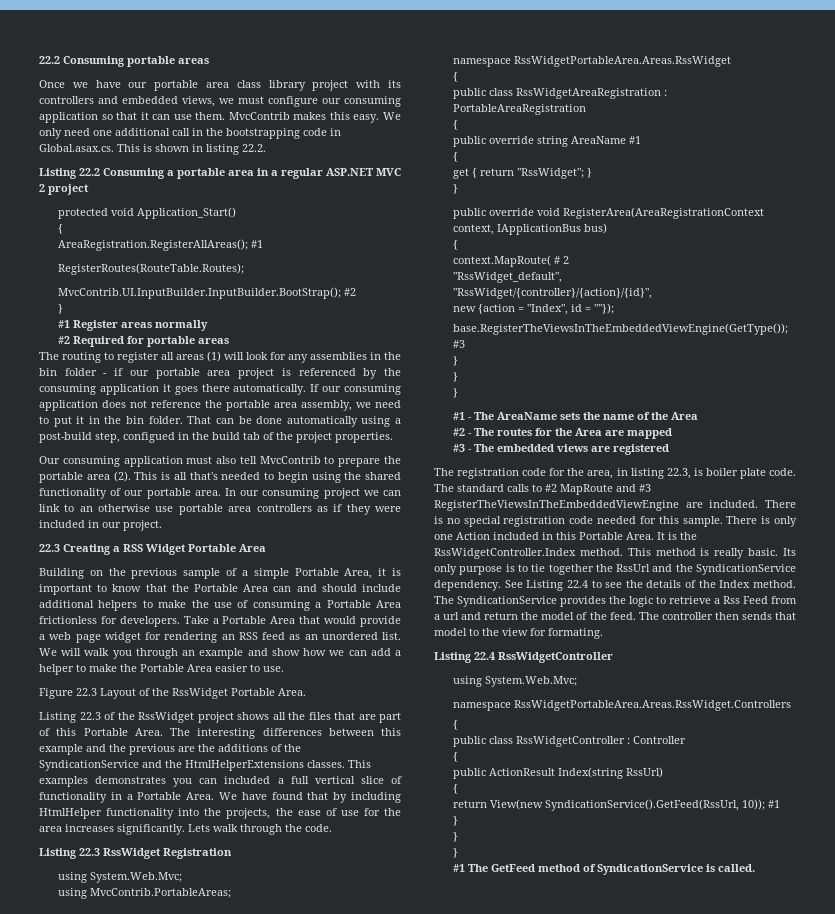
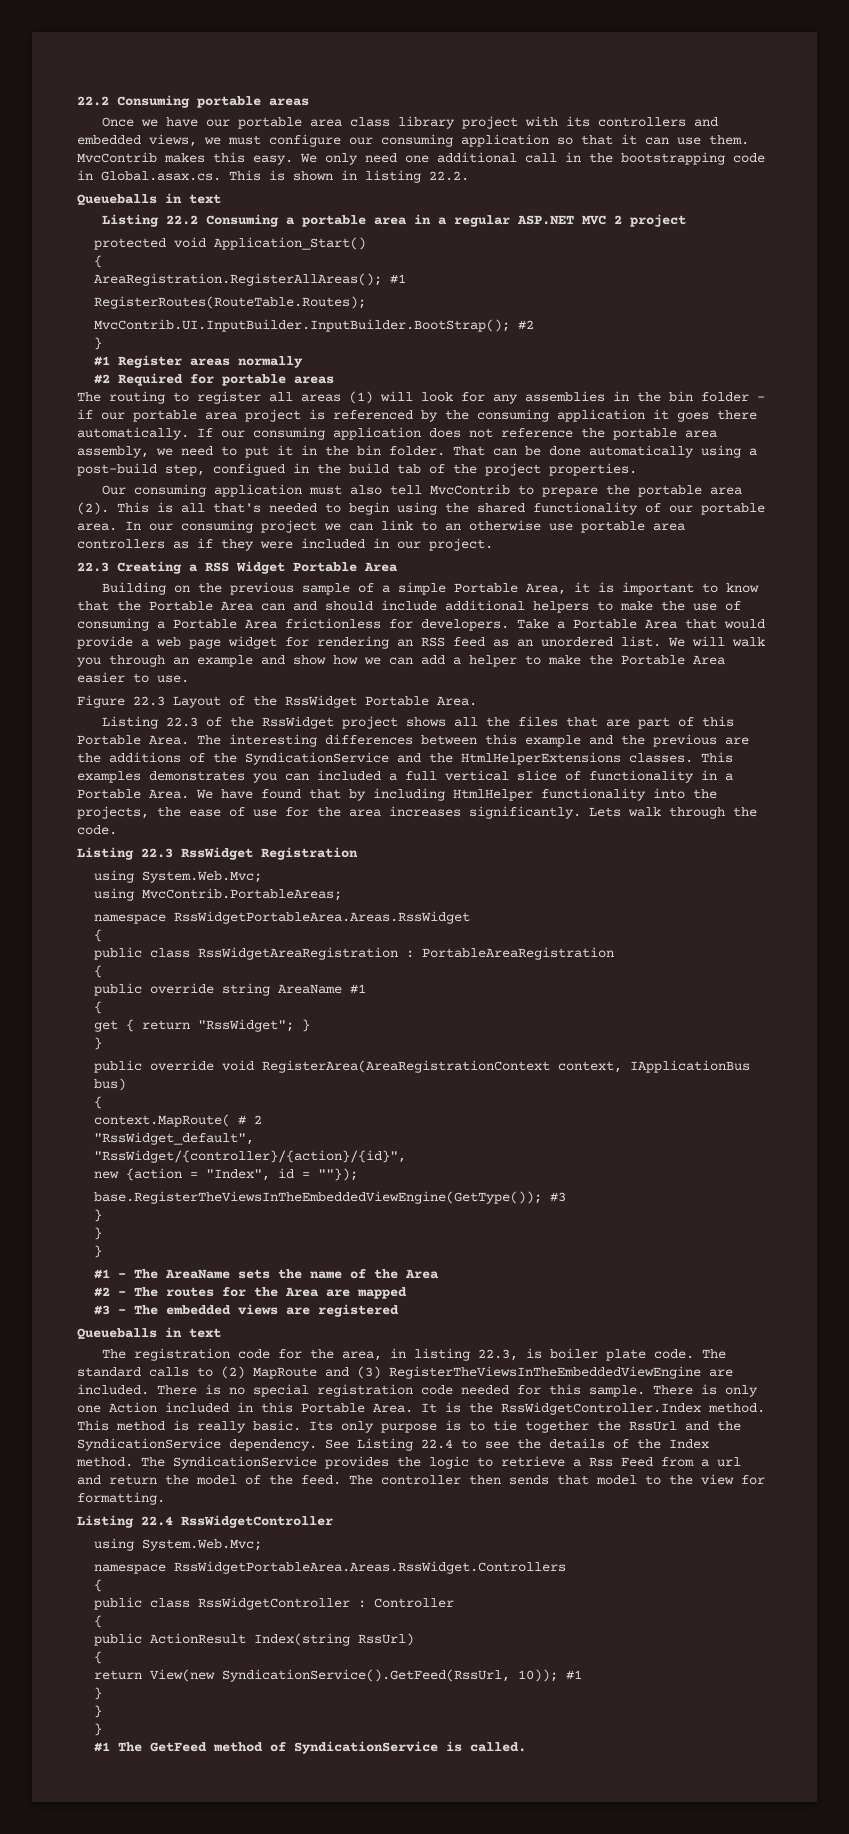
(266, 148) none -> [77,193,221,206] // Queueballs in text
(669, 449) none -> [77,1327,221,1340] // Queueballs in text
[545,484,557,492] #2 -> [221,1366,245,1379] (2)
[639,484,651,492] #3 -> [357,1366,381,1379] (3)
[548,628,603,639] formating. -> [77,1492,165,1505] formatting.

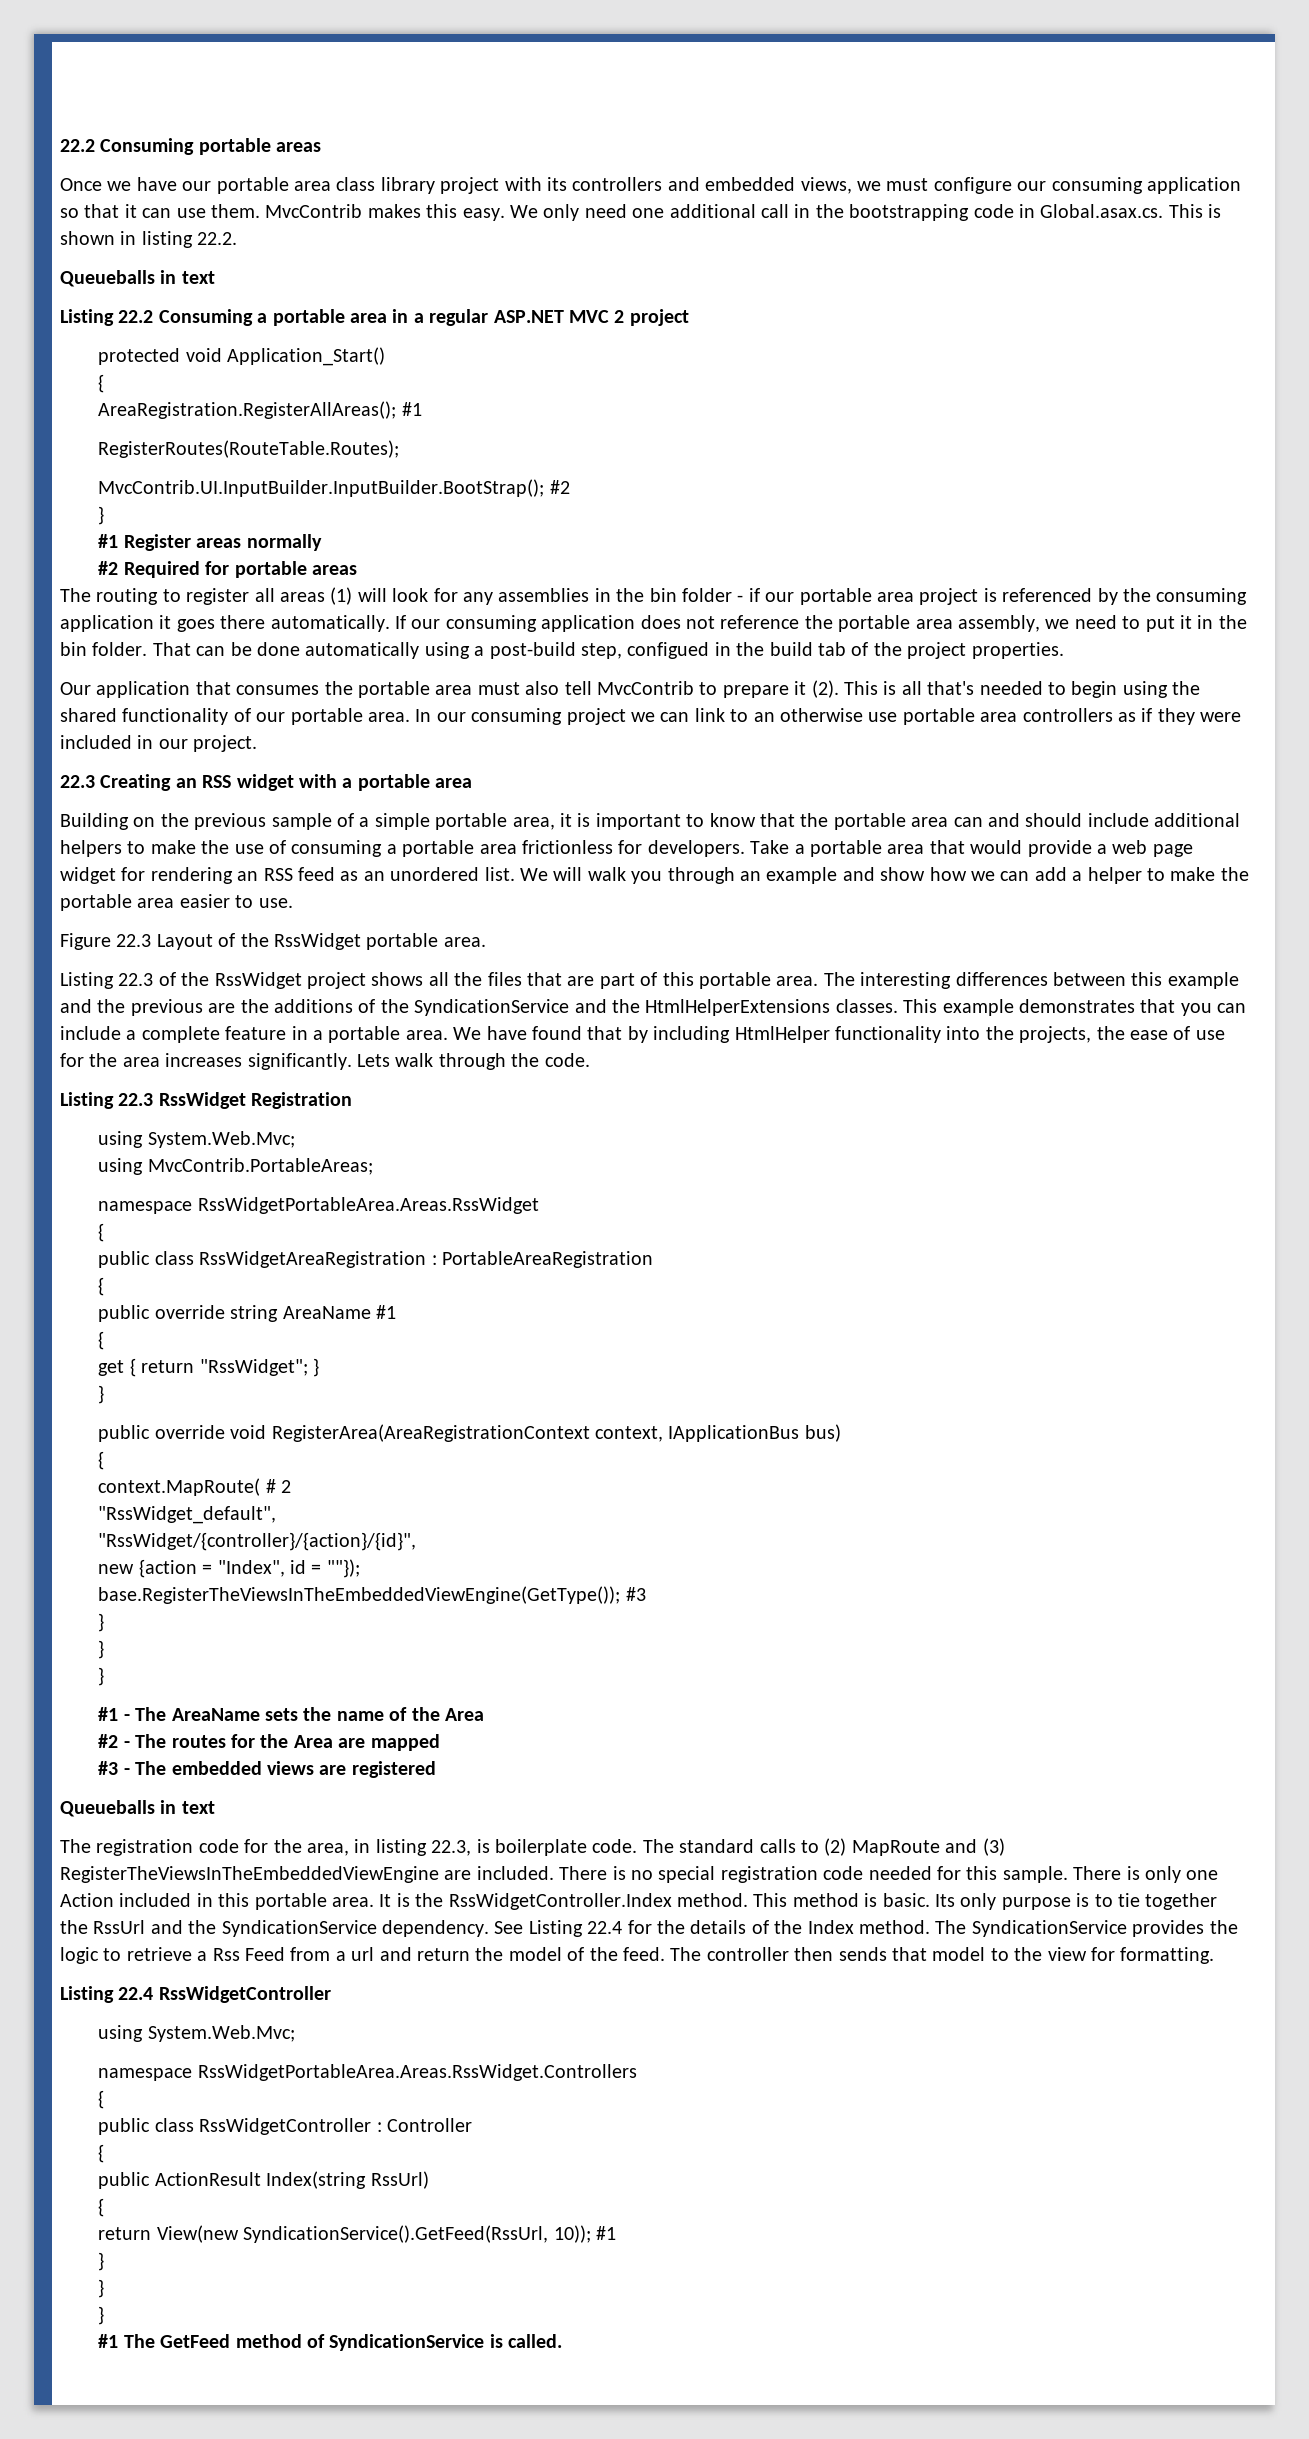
[134,484,303,497] consuming application -> [96,681,473,698] application that consumes the portable area
[606,485,743,497] the portable area -> [794,681,807,695] it
[189,561,398,574] a RSS Widget Portable Area -> [175,774,473,791] an RSS widget with a portable area
[454,583,567,595] Portable Area, -> [435,813,555,830] portable area,
[149,601,253,611] Portable Area -> [833,813,949,830] portable area
[173,619,277,629] Portable Area -> [402,840,517,857] portable area
[573,619,677,629] Portable Area -> [809,840,925,857] portable area
[621,655,725,665] Portable Area -> [60,894,175,911] portable area
[365,696,477,706] Portable Area. -> [366,933,486,950] portable area.
[77,735,189,745] Portable Area. -> [698,972,819,989] portable area.
[77,770,733,783] [77,789,189,799] examples demonstrates you can included a full vertical slice of functionality in a Portable Area. -> [942,999,1247,1016] [60,1026,448,1043] example demonstrates that you can include a complete feature in a portable area.
[550,1348,647,1361] boiler plate -> [494,1839,587,1856] boilerplate
[301,1403,413,1413] Portable Area. -> [254,1893,374,1910] portable area.
[197,1421,246,1433] really -> (878, 1900) none
[461,1439,509,1449] to see -> [627,1920,652,1934] for

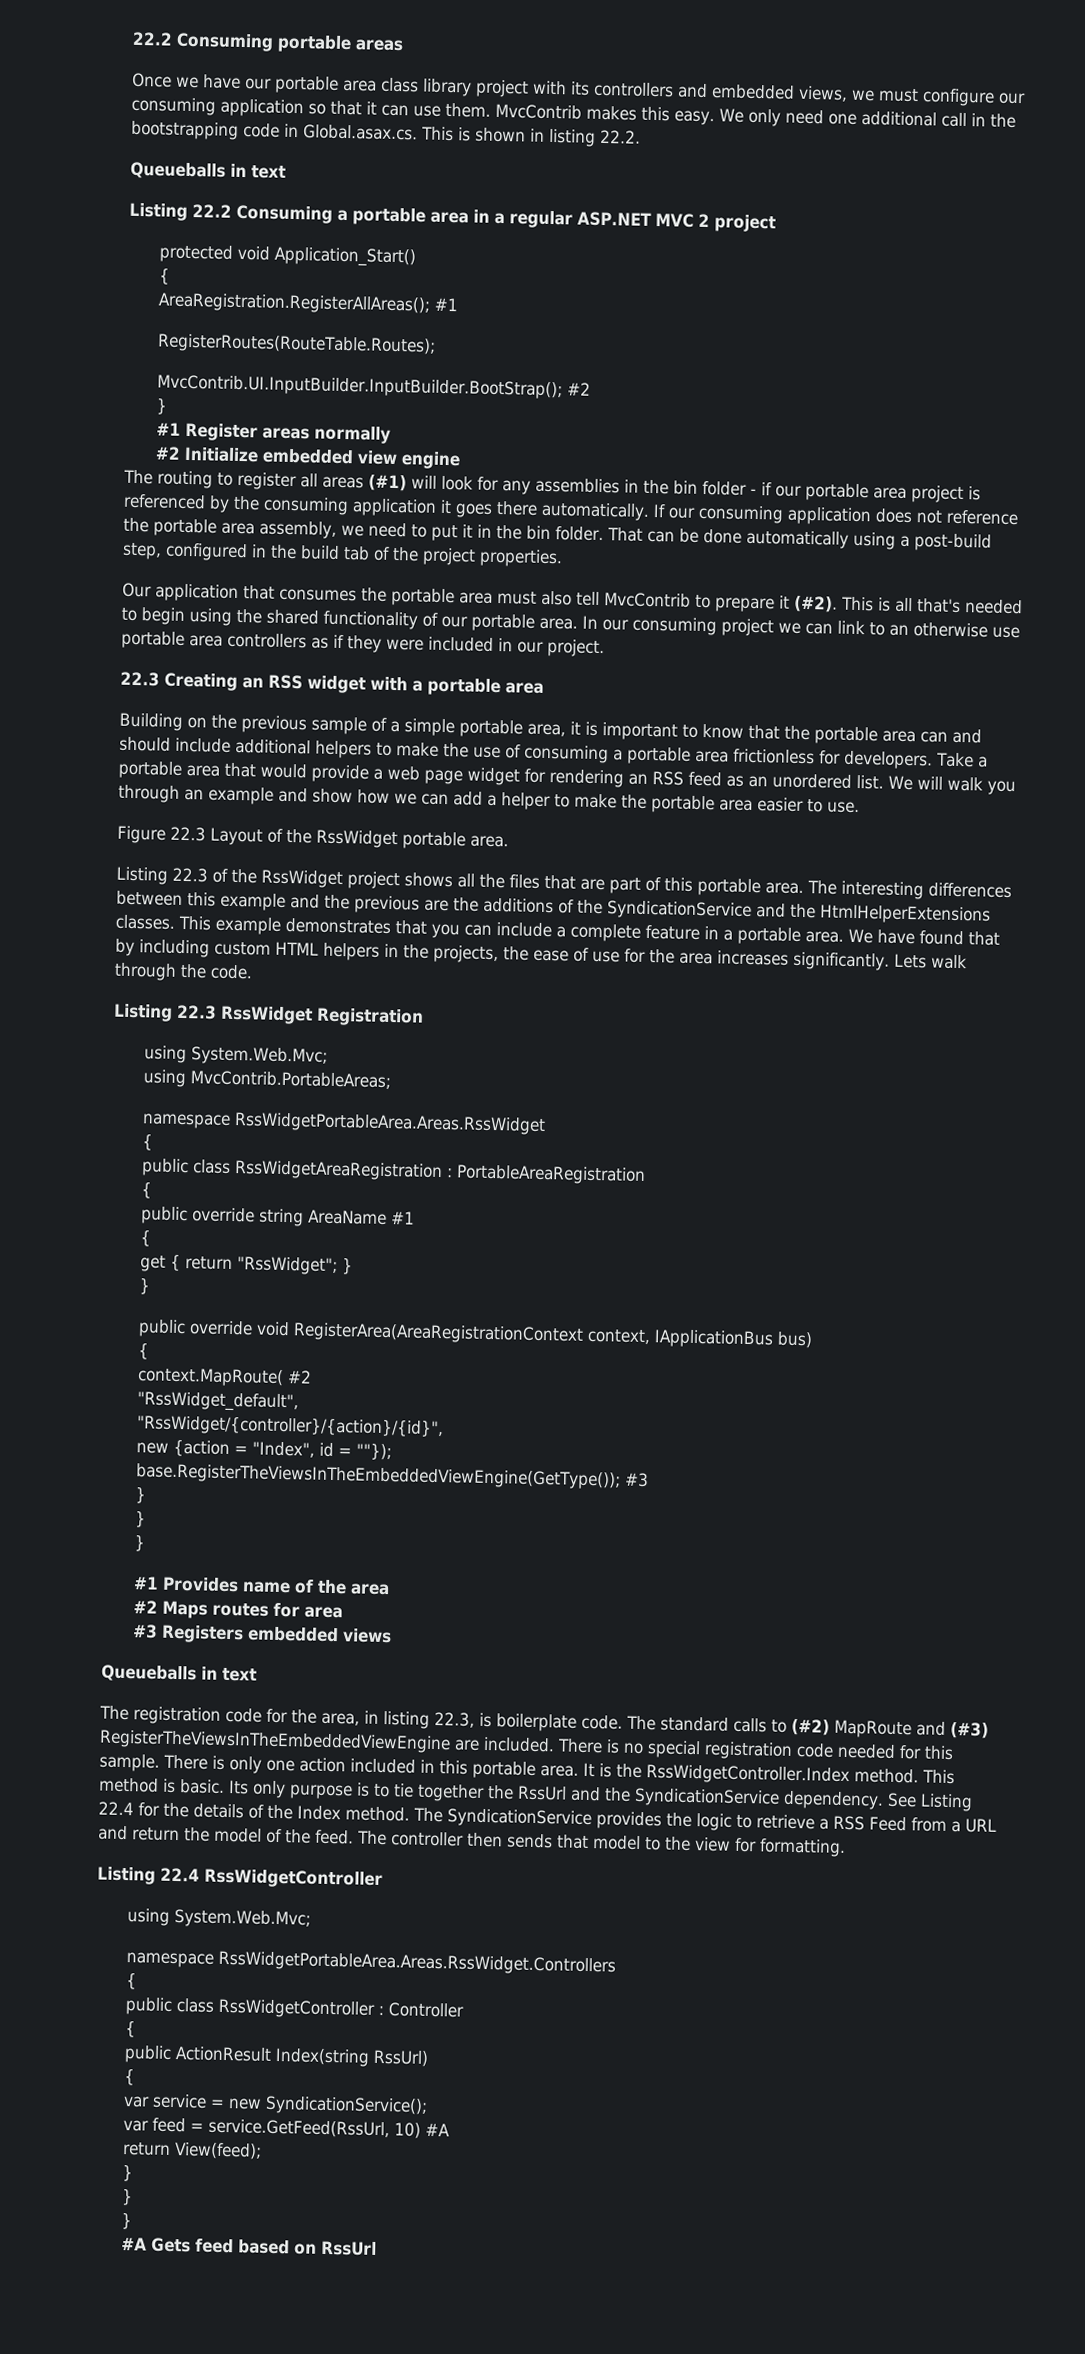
[123,561,357,578] Required for portable areas -> [184,446,462,470] Initialize embedded view engine
[330,587,353,605] (1) -> [368,474,407,492] (#1)
[627,642,710,659] configued -> [165,542,248,562] configured
[811,680,839,698] (2). -> [793,595,838,613] (#2).
[734,1026,981,1043] HtmlHelper functionality into -> [214,941,399,961] custom HTML helpers in
[265,1479,292,1493] # 2 -> [287,1370,313,1384] #2
[123,1707,332,1721] - The AreaName sets the -> [162,1576,240,1593] Provides
[444,1708,484,1721] [98,1734,440,1751] [98,1761,167,1775] Area // #2 - The routes for the Area are mapped // #3 - The -> [350,1583,391,1596] [133,1600,344,1619] [132,1624,245,1644] area // #2 Maps routes for area // #3 Registers
[319,1761,436,1778] are registered -> (393, 1636) none
[824,1838,847,1856] (2) -> [791,1718,830,1736] (#2)
[982,1838,1005,1856] (3) -> [950,1722,989,1739] (#3)
[60,1893,114,1907] Action -> [299,1757,346,1773] action
[212,1948,240,1961] Rss -> [833,1815,865,1831] RSS
[351,1947,375,1961] url -> [964,1818,997,1833] URL
[98,2225,616,2243] [98,2252,105,2271] [98,2279,105,2298] [98,2306,105,2325] [98,2334,563,2351] return View(new SyndicationService().GetFeed(RssUrl, 10)); #1 // } // } // } // #1 The GetFeed method of SyndicationService is called. -> [123,2093,429,2116] [123,2117,451,2139] [122,2142,263,2160] [122,2165,134,2182] [122,2189,134,2206] [121,2213,133,2230] [121,2237,378,2256] var service = new SyndicationService(); // var feed = service.GetFeed(RssUrl, 10) #A // return View(feed); // } // } // } // #A Gets feed based on RssUrl

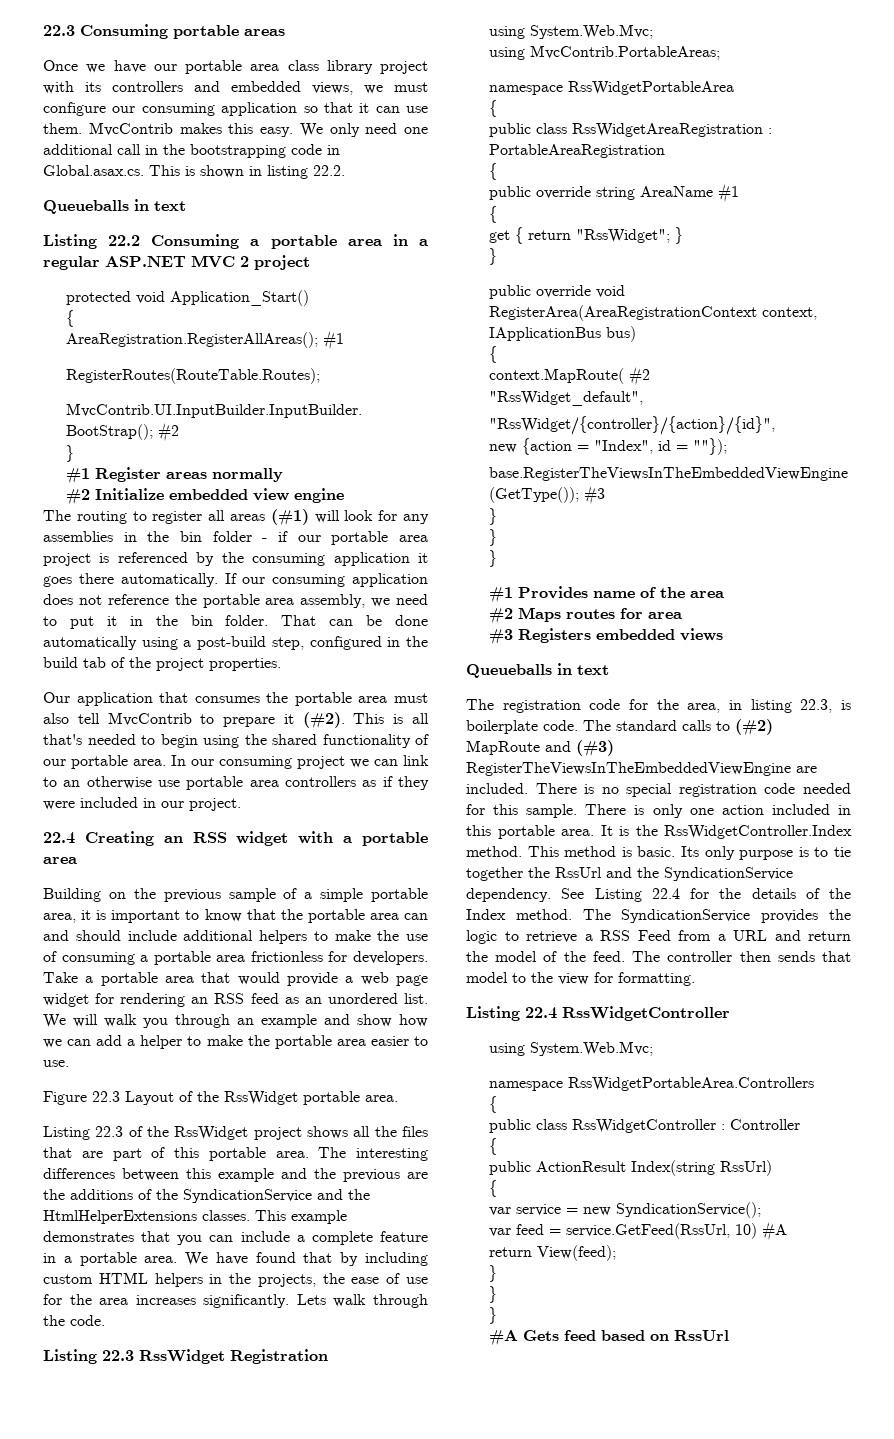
[132,31,173,46] 22.2 -> [43,25,75,36] 22.3
[120,671,160,687] 22.3 -> [43,832,75,844] 22.4
[234,1112,547,1136] RssWidgetPortableArea.Areas.RssWidget -> [567,81,734,95] RssWidgetPortableArea
[218,1950,617,1976] RssWidgetPortableArea.Areas.RssWidget.Controllers -> [567,1077,814,1091] RssWidgetPortableArea.Controllers

